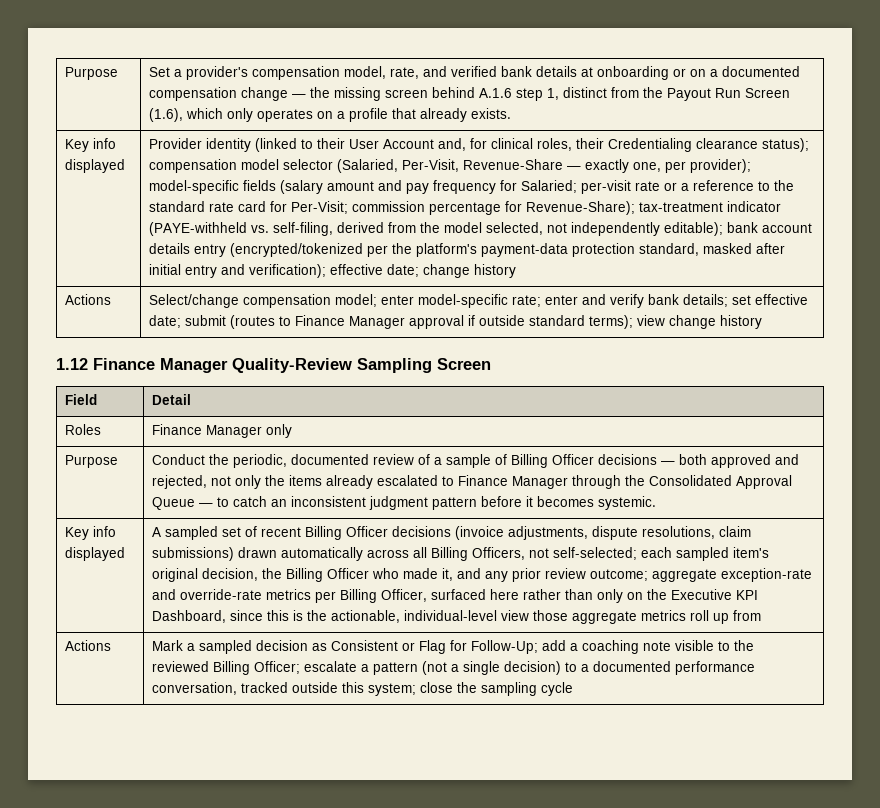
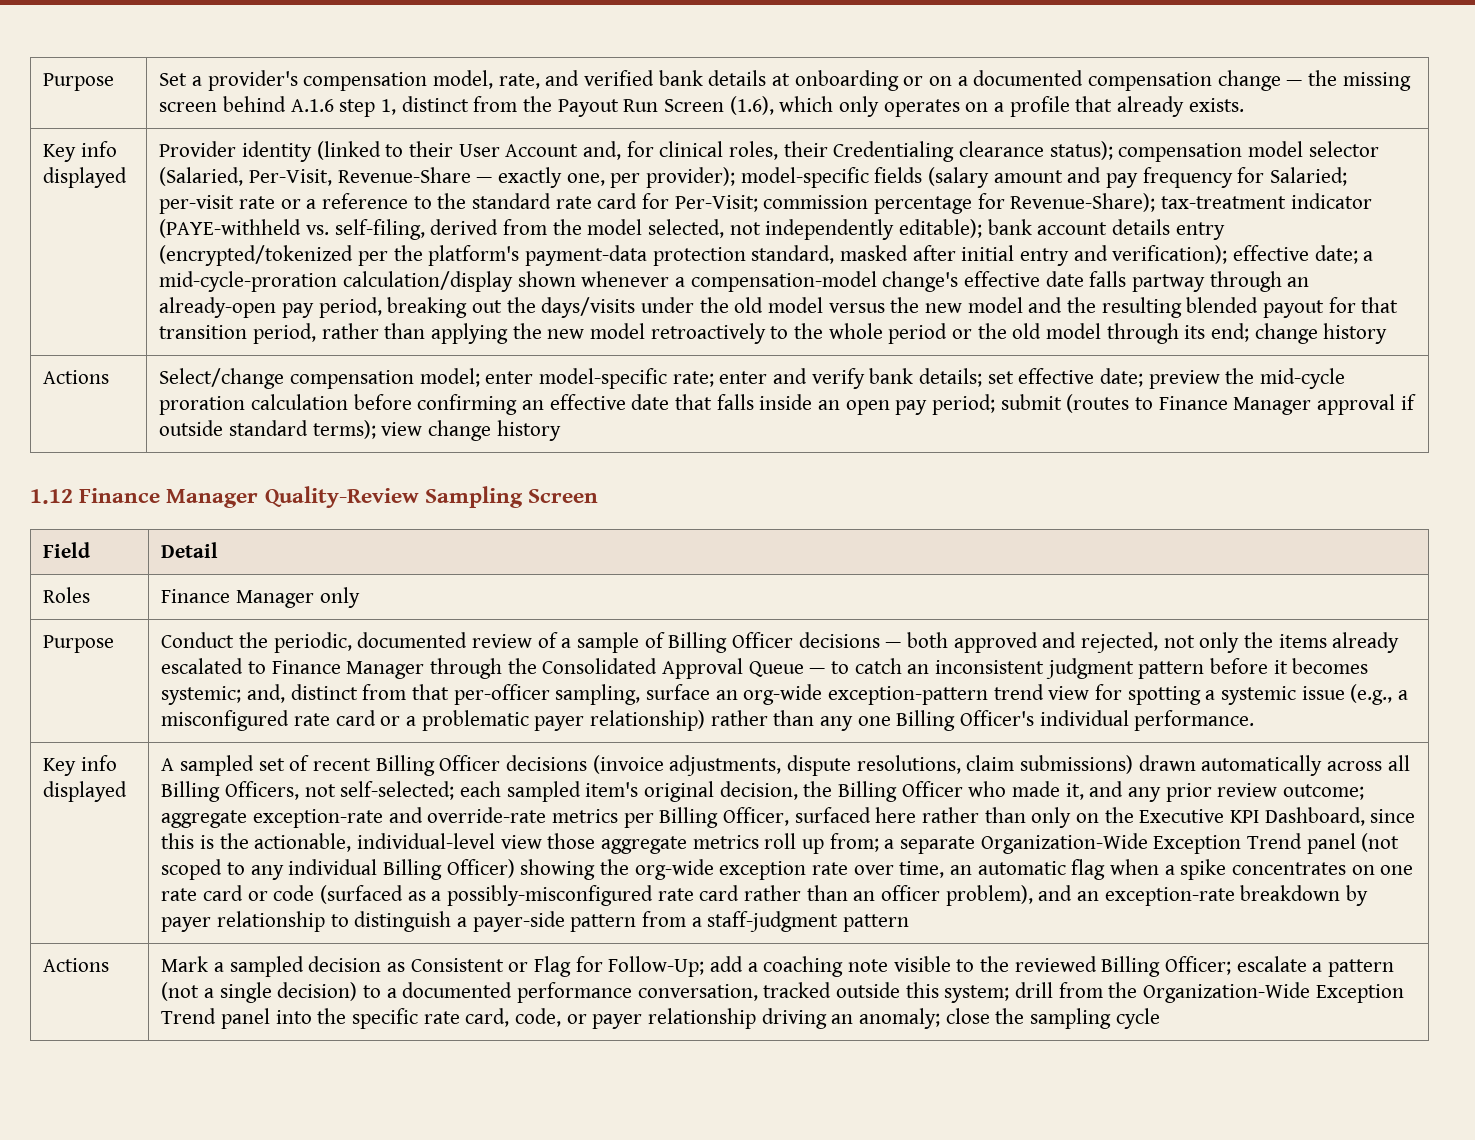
(420, 270) none -> [1363,251,1374,261] [159,271,1310,292] [159,297,1399,318] [159,323,1249,344] a mid-cycle-proration calculation/display shown whenever a compensation-model change's effective date falls partway through an already-open pay period, breaking out the days/visits under the old model versus the new model and the resulting blended payout for that transition period, rather than applying the new model retroactively to the whole period or the old model through its end;
(182, 321) none -> [1148,368,1345,389] [159,394,995,415] preview the mid-cycle proration calculation before confirming an effective date that falls inside an open pay period;
[598,496,657,510] systemic. -> [161,684,1408,705] [161,710,1255,731] systemic; and, distinct from that per-officer sampling, surface an org-wide exception-pattern trend view for spotting a systemic issue (e.g., a misconfigured rate card or a problematic payer relationship) rather than any one Billing Officer's individual performance.
[733,610,762,621] from -> [829,833,1400,854] [161,859,1414,880] [161,885,1368,906] [161,911,909,932] from; a separate Organization-Wide Exception Trend panel (not scoped to any individual Billing Officer) showing the org-wide exception rate over time, an automatic flag when a spike concentrates on one rate card or code (surfaced as a possibly-misconfigured rate card rather than an officer problem), and an exception-rate breakdown by payer relationship to distinguish a payer-side pattern from a staff-judgment pattern
(417, 689) none -> [1014,982,1404,1003] [161,1008,940,1029] drill from the Organization-Wide Exception Trend panel into the specific rate card, code, or payer relationship driving an anomaly;

